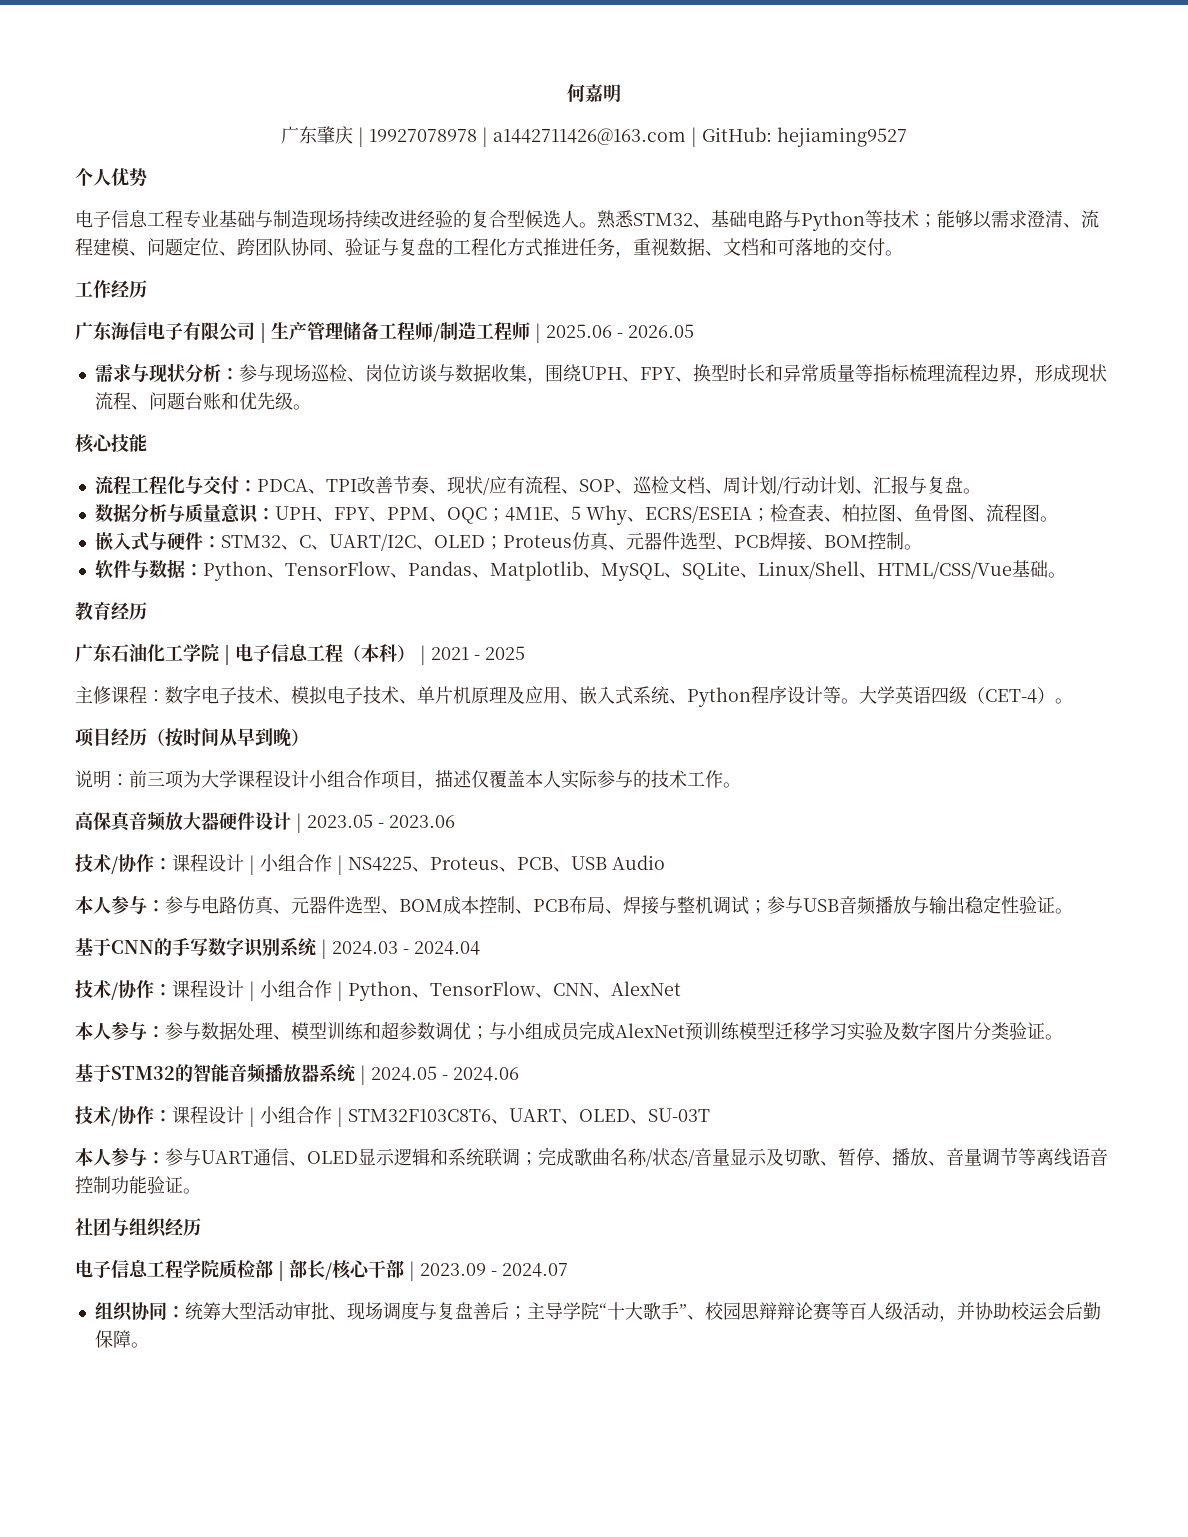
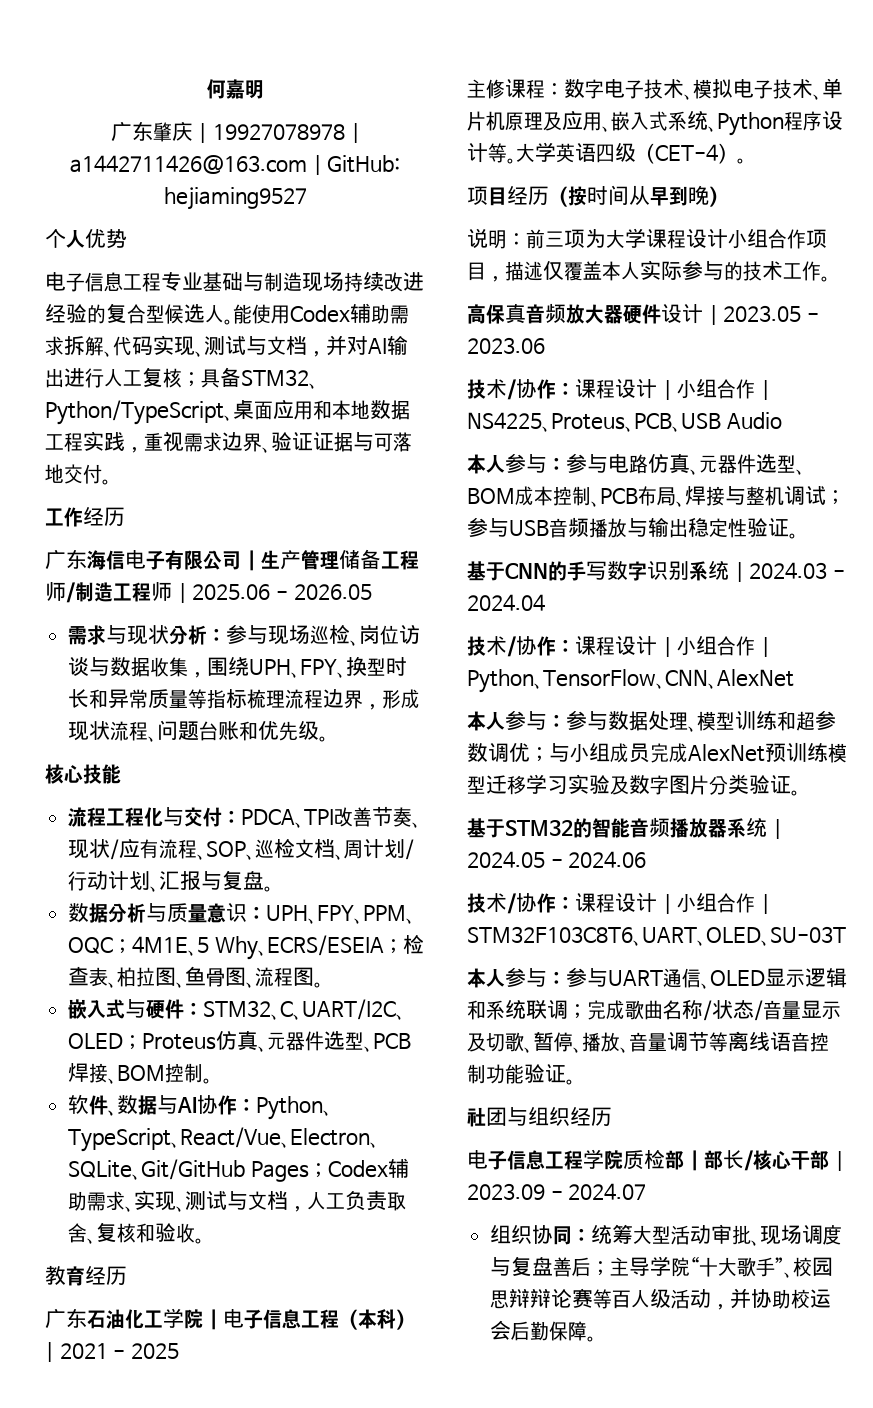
[597,210,1099,231] [75,237,849,258] 熟悉STM32、基础电路与Python等技术；能够以需求澄清、流程建模、问题定位、跨团队协同、验证与复盘的工程化方式推进任务，重视数据、文档和可落地的 -> [233,303,409,324] [45,335,408,357] [45,367,318,389] [45,399,410,425] [45,431,412,453] [45,464,64,483] 能使用Codex辅助需求拆解、代码实现、测试与文档，并对AI输出进行人工复核；具备STM32、Python/TypeScript、桌面应用和本地数据工程实践，重视需求边界、验证证据与可落地
[130,559,1048,581] 与数据：Python、TensorFlow、Pandas、Matplotlib、MySQL、SQLite、Linux/Shell、HTML/CSS/Vue基础 -> [108,1095,333,1120] [68,1127,380,1152] [68,1158,409,1182] [68,1190,407,1212] [68,1222,196,1244] 、数据与AI协作：Python、TypeScript、React/Vue、Electron、SQLite、Git/GitHub Pages；Codex辅助需求、实现、测试与文档，人工负责取舍、复核和验收

